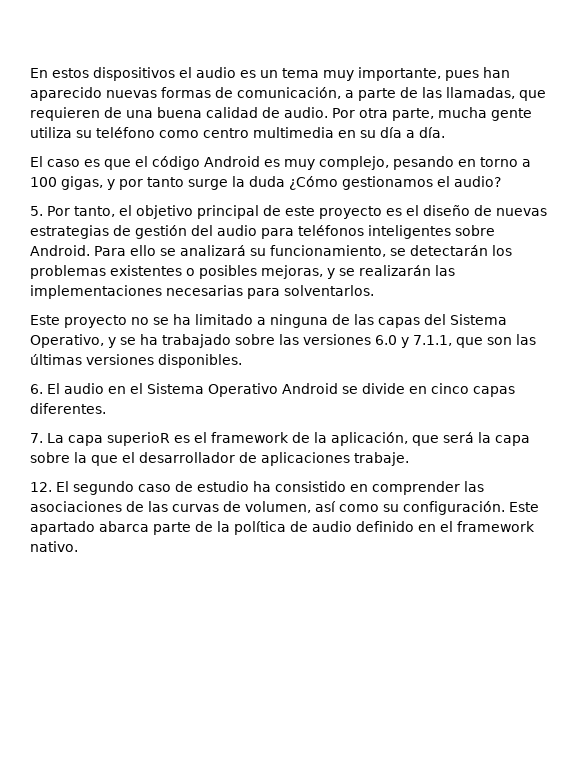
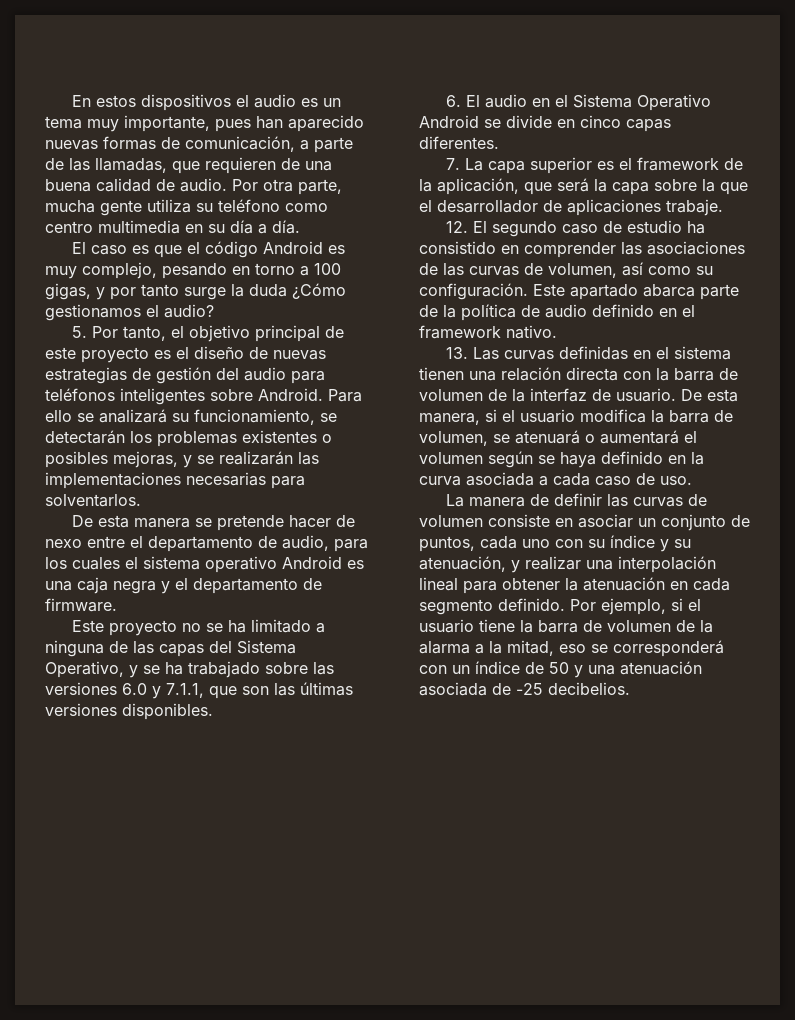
(374, 290) none -> [71,515,355,531] [45,535,368,552] [45,556,364,573] [45,577,322,594] [45,598,117,612] // De esta manera se pretende hacer de nexo entre el departamento de audio, para los cuales el sistema operativo Android es una caja negra y el departamento de firmware.
[107,432,170,446] superioR -> [529,157,592,174] superior
(78, 546) none -> [445,346,731,360] [419,367,738,381] [419,388,738,402] [419,409,733,425] [419,430,697,446] [419,451,704,468] [419,472,692,486] [445,493,707,507] [419,514,750,531] [419,535,691,552] [419,556,716,573] [419,577,730,594] [419,598,701,615] [419,619,713,633] [419,640,724,657] [419,661,702,678] [419,682,630,696] // 13. Las curvas definidas en el sistema tienen una relación directa con la barra de volumen de la interfaz de usuario. De esta manera, si el usuario modifica la barra de volumen, se atenuará o aumentará el volumen según se haya definido en la curva asociada a cada caso de uso. // La manera de definir las curvas de volumen consiste en asociar un conjunto de puntos, cada uno con su índice y su atenuación, y realizar una interpolación lineal para obtener la atenuación en cada segmento definido. Por ejemplo, si el usuario tiene la barra de volumen de la alarma a la mitad, eso se corresponderá con un índice de 50 y una atenuación asociada de -25 decibelios.

